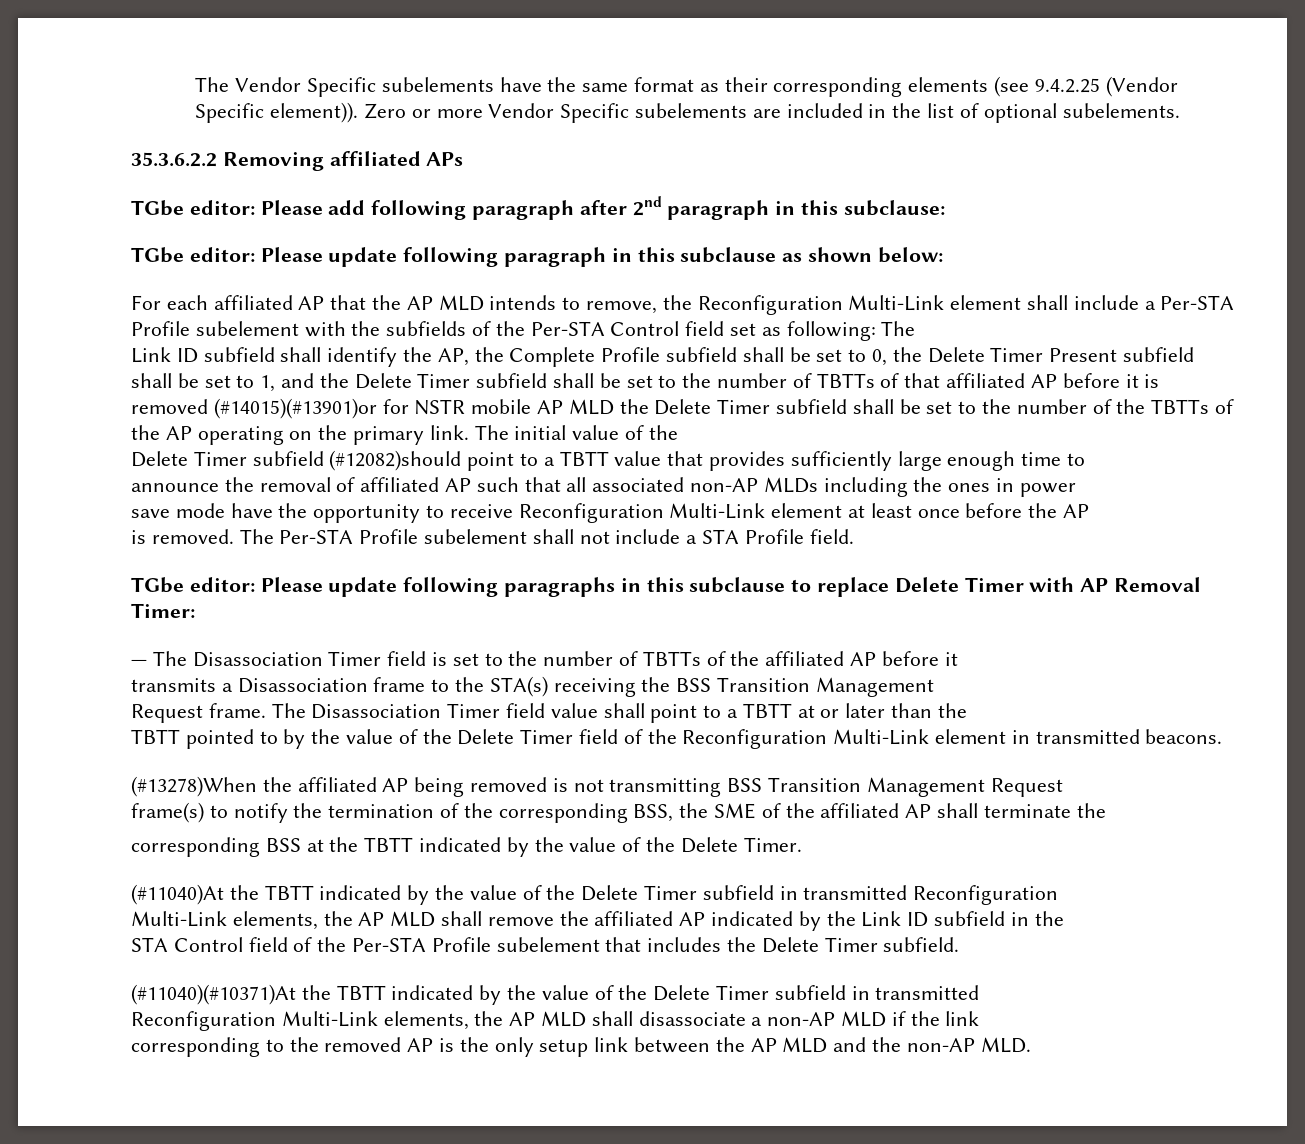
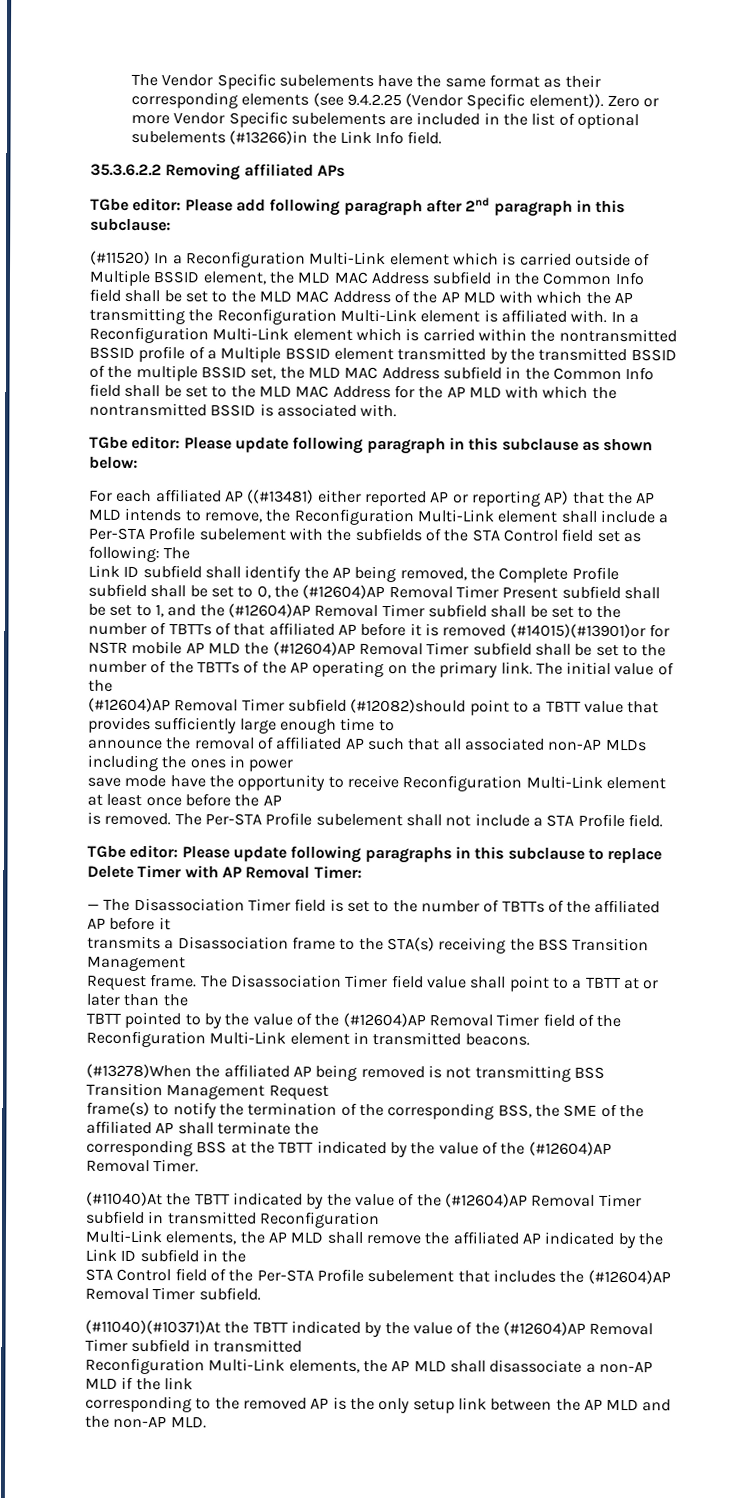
[1062,103,1180,118] subelements. -> [130,130,443,145] subelements (#13266)in the Link Info field.
(945, 208) none -> [90,250,651,268] [89,269,645,287] [89,288,634,304] [89,307,639,325] [89,326,677,344] [89,346,677,364] [89,364,655,382] [89,383,617,400] [89,402,398,418] // (#11520) In a Reconfiguration Multi-Link element which is carried outside of Multiple BSSID element, the MLD MAC Address subfield in the Common Info field shall be set to the MLD MAC Address of the AP MLD with which the AP transmitting the Reconfiguration Multi-Link element is affiliated with. In a Reconfiguration Multi-Link element which is carried within the nontransmitted BSSID profile of a Multiple BSSID element transmitted by the transmitted BSSID of the multiple BSSID set, the MLD MAC Address subfield in the Common Info field shall be set to the MLD MAC Address for the AP MLD with which the nontransmitted BSSID is associated with.
(325, 303) none -> [247,489,570,507] ((#13481) either reported AP or reporting AP)
[530,321,605,336] Per-STA -> [471,529,500,542] STA
[437,348,469,366] AP, -> [331,565,467,583] AP being removed,
[927,347,985,363] Delete -> [302,584,453,600] (#12604)AP Removal
[354,373,412,389] Delete -> [227,603,379,618] (#12604)AP Removal
[654,399,712,415] Delete -> [272,641,423,656] (#12604)AP Removal
[131,451,188,467] Delete -> [88,697,239,713] (#12604)AP Removal
[457,729,515,745] Delete -> [342,1012,493,1028] (#12604)AP Removal
[680,837,738,853] Delete -> [528,1141,612,1156] [86,1159,150,1173] (#12604)AP Removal
[581,885,639,901] Delete -> [444,1193,596,1208] (#12604)AP Removal
[761,937,819,953] Delete -> [587,1269,671,1285] [85,1287,149,1301] (#12604)AP Removal
[653,985,711,1001] Delete -> [502,1321,654,1336] (#12604)AP Removal

